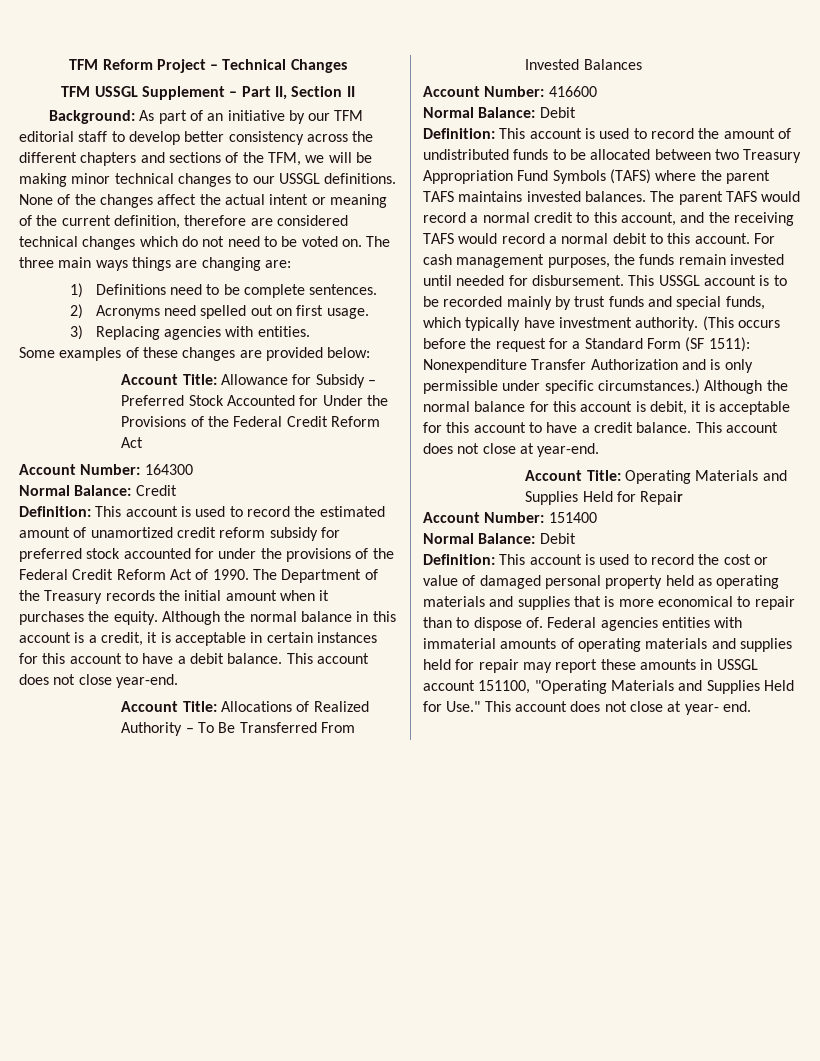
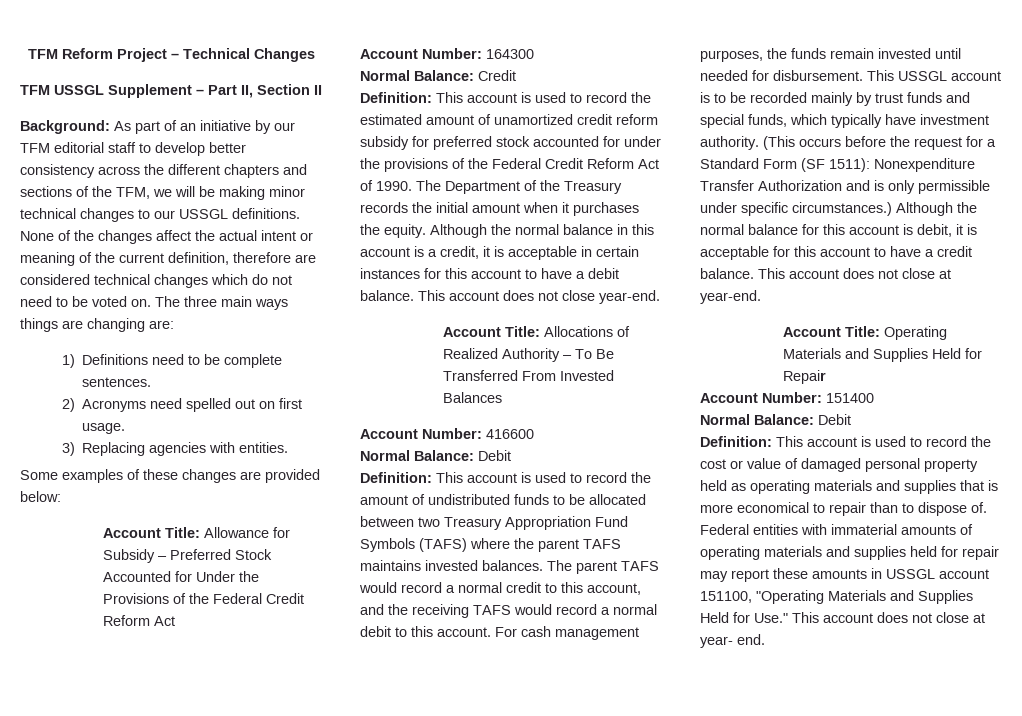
[600,617,658,631] agencies -> (749, 529) none

